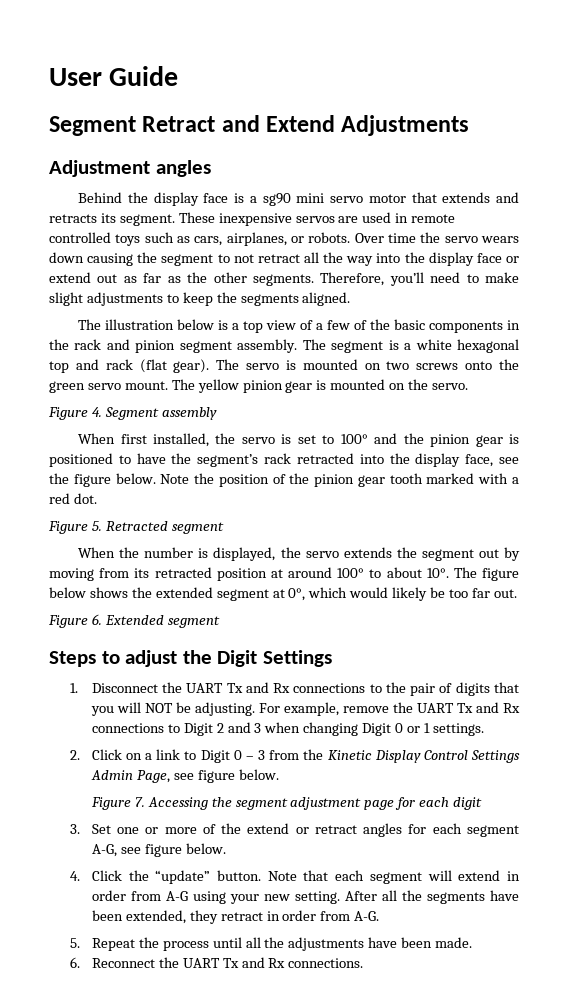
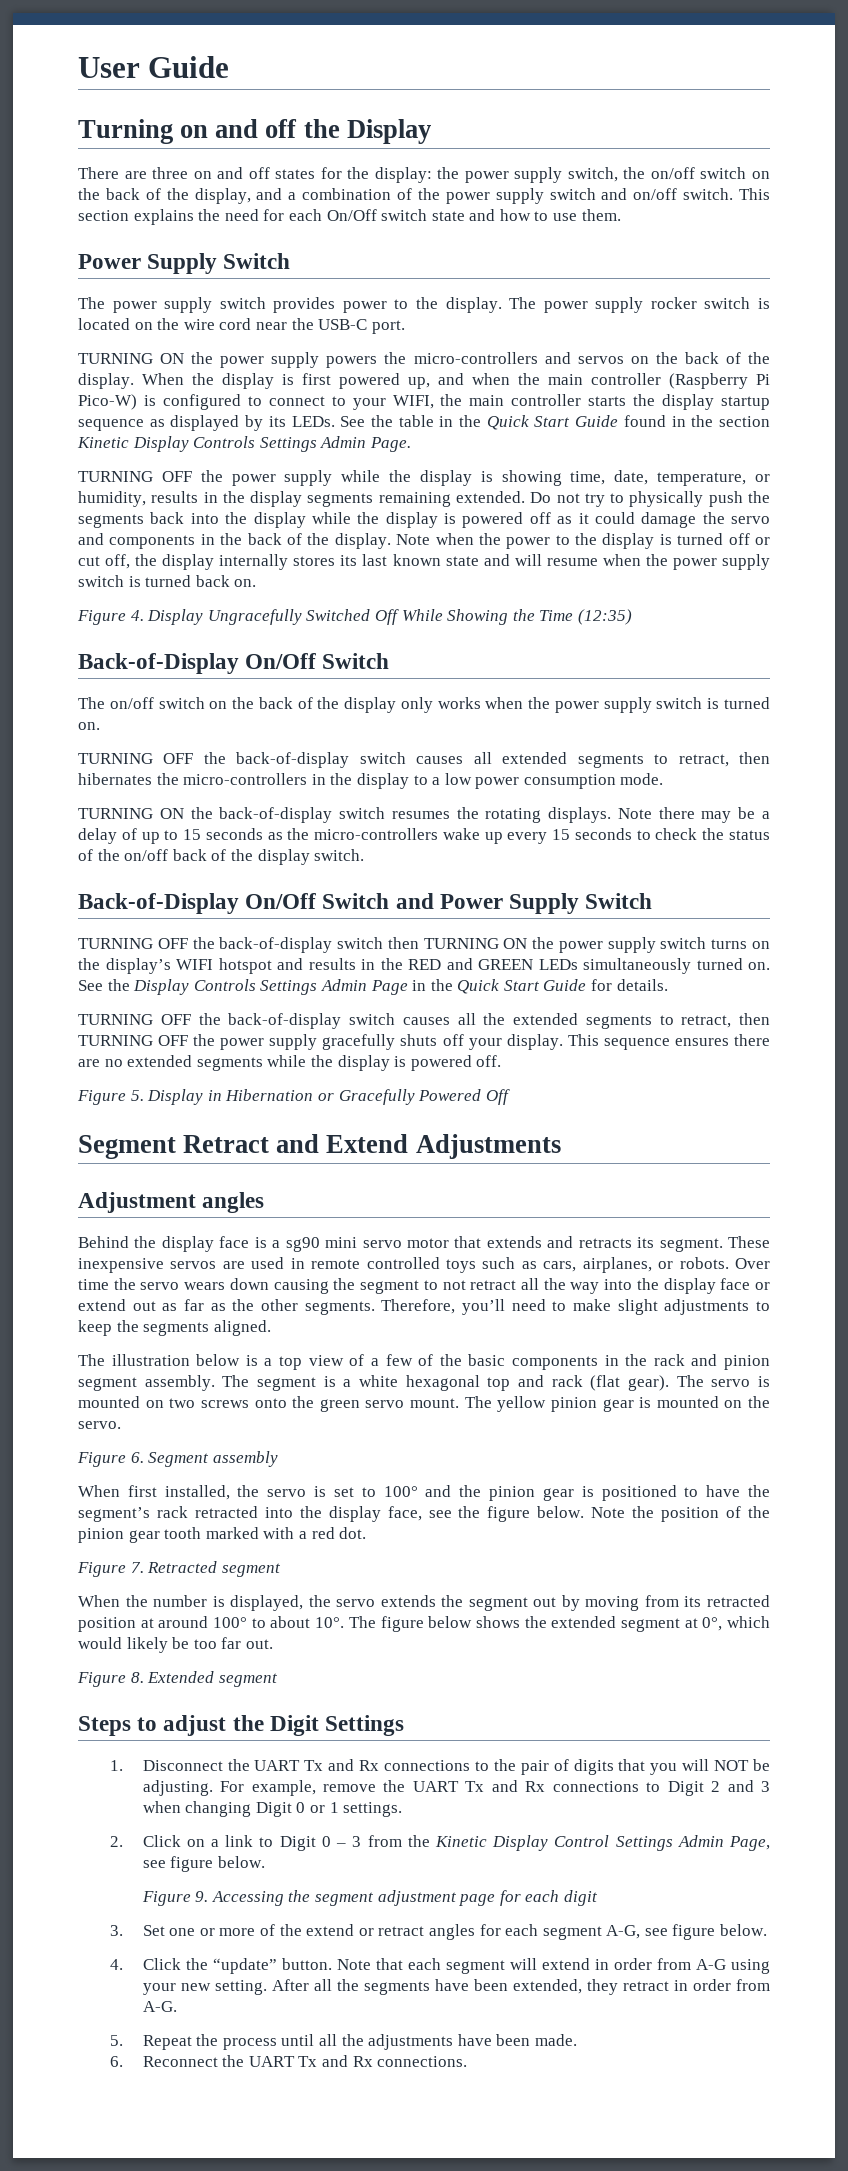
(179, 76) none -> [78,119,431,144] [78,167,770,183] [78,188,770,204] [78,209,621,225] [78,253,291,274] [78,297,770,313] [78,318,405,334] [78,352,770,368] [78,373,770,389] [78,394,771,410] [78,415,770,431] [77,436,411,452] [78,470,770,486] [78,491,771,507] [78,512,770,528] [78,533,771,549] [78,554,770,570] [78,575,257,587] [77,609,632,625] [78,653,390,674] [78,697,770,713] [78,722,100,730] [78,752,770,768] [78,773,664,789] [78,807,770,823] [78,828,770,844] [78,849,365,865] [78,893,653,914] [78,937,770,953] [78,958,770,974] [78,979,668,995] [78,1013,770,1029] [78,1034,771,1050] [78,1055,502,1071] [77,1089,510,1105] // Turning on and off the Display // There are three on and off states for the display: the power supply switch, the on/off switch on the back of the display, and a combination of the power supply switch and on/off switch. This section explains the need for each On/Off switch state and how to use them. // Power Supply Switch // The power supply switch provides power to the display. The power supply rocker switch is located on the wire cord near the USB-C port. // TURNING ON the power supply powers the micro-controllers and servos on the back of the display. When the display is first powered up, and when the main controller (Raspberry Pi Pico-W) is configured to connect to your WIFI, the main controller starts the display startup sequence as displayed by its LEDs. See the table in the Quick Start Guide found in the section Kinetic Display Controls Settings Admin Page. // TURNING OFF the power supply while the display is showing time, date, temperature, or humidity, results in the display segments remaining extended. Do not try to physically push the segments back into the display while the display is powered off as it could damage the servo and components in the back of the display. Note when the power to the display is turned off or cut off, the display internally stores its last known state and will resume when the power supply switch is turned back on. // Figure 4. Display Ungracefully Switched Off While Showing the Time (12:35) // Back-of-Display On/Off Switch // The on/off switch on the back of the display only works when the power supply switch is turned on. // TURNING OFF the back-of-display switch causes all extended segments to retract, then hibernates the micro-controllers in the display to a low power consumption mode. // TURNING ON the back-of-display switch resumes the rotating displays. Note there may be a delay of up to 15 seconds as the micro-controllers wake up every 15 seconds to check the status of the on/off back of the display switch. // Back-of-Display On/Off Switch and Power Supply Switch // TURNING OFF the back-of-display switch then TURNING ON the power supply switch turns on the display’s WIFI hotspot and results in the RED and GREEN LEDs simultaneously turned on. See the Display Controls Settings Admin Page in the Quick Start Guide for details. // TURNING OFF the back-of-display switch causes all the extended segments to retract, then TURNING OFF the power supply gracefully shuts off your display. This sequence ensures there are no extended segments while the display is powered off. // Figure 5. Display in Hibernation or Gracefully Powered Off
[91,407,102,417] 4. -> [130,1452,144,1463] 6.
[91,521,102,531] 5. -> [130,1562,144,1573] 7.
[91,614,102,625] 6. -> [130,1672,144,1683] 8.
[134,797,145,807] 7. -> [195,1891,209,1902] 9.

